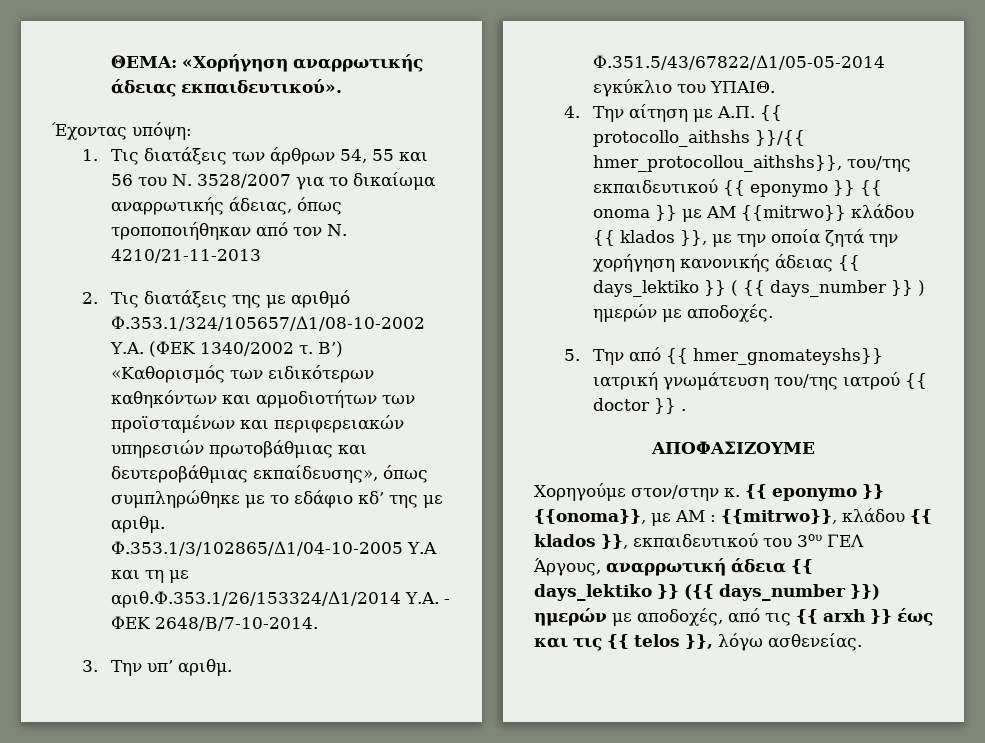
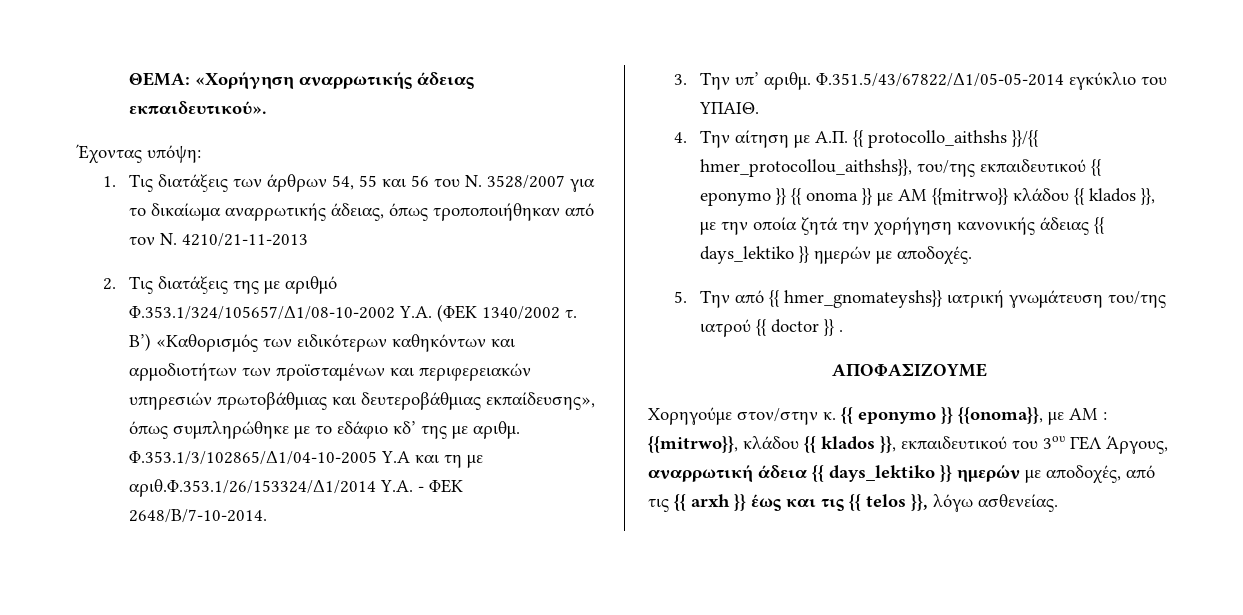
[731,280,926,297] ( {{ days_number }} ) -> (809, 254) none
[684,584,880,601] ({{ days_number }}) -> (952, 473) none

